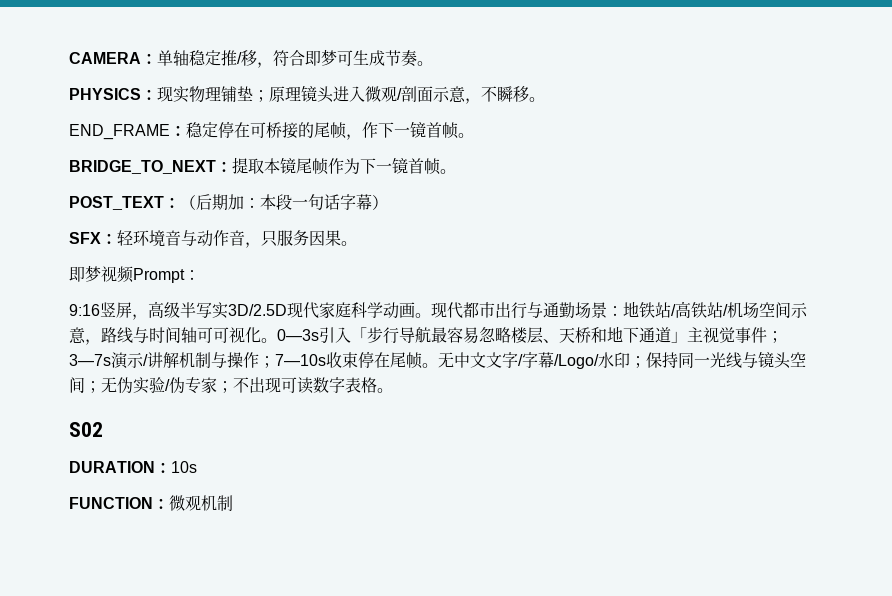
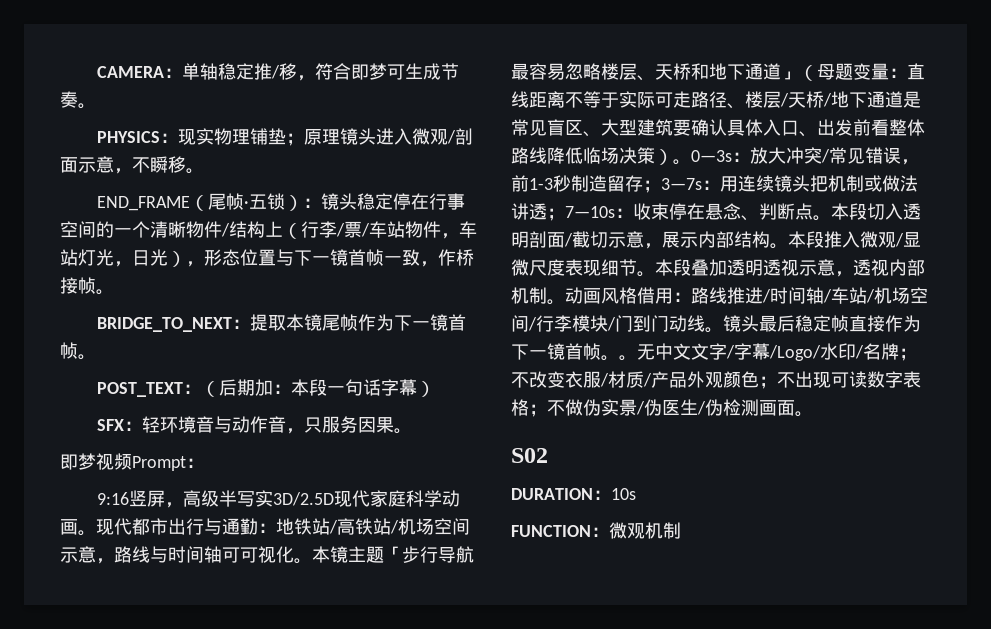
[170,121,442,140] ：稳定停在可桥接的尾帧，作下一镜首 -> [190,193,466,211] [60,221,477,239] [60,249,474,267] [60,277,78,294] （尾帧·五锁）：镜头稳定停在行事空间的一个清晰物件/结构上（行李/票/车站物件，车站灯光，日光），形态位置与下一镜首帧一致，作桥接
[575,302,607,318] 场景 -> (258, 526) none
[277,327,351,344] 0—3s引入 -> [312,546,384,563] 本镜主题
[687,327,783,343] [69,351,423,369] 主视觉事件；3—7s演示/讲解机制与操作；7—10s收束停在尾帧 -> [799,63,925,81] [511,91,921,109] [511,119,925,137] [511,147,919,165] [511,175,918,193] [511,203,921,221] [511,231,921,249] [511,259,925,277] [511,287,928,305] [511,315,921,333] [511,343,619,361] （母题变量：直线距离不等于实际可走路径、楼层/天桥/地下通道是常见盲区、大型建筑要确认具体入口、出发前看整体路线降低临场决策）。0—3s：放大冲突/常见错误，前1-3秒制造留存；3—7s：用连续镜头把机制或做法讲透；7—10s：收束停在悬念、判断点。本段切入透明剖面/截切示意，展示内部结构。本段推入微观/显微尺度表现细节。本段叠加透明透视示意，透视内部机制。动画风格借用：路线推进/时间轴/车站/机场空间/行李模块/门到门动线。镜头最后稳定帧直接作为下一镜首帧。
[630,351,806,369] [69,377,217,394] ；保持同一光线与镜头空间；无伪实验/伪专家 -> [855,343,917,361] [511,371,759,388] /名牌；不改变衣服/材质/产品外观颜色
(377, 385) none -> [529,399,795,417] ；不做伪实景/伪医生/伪检测画面

